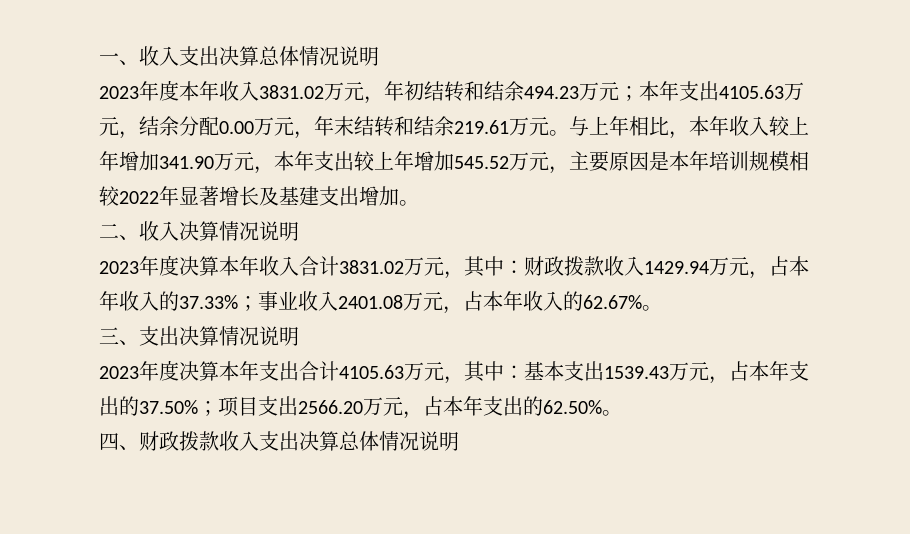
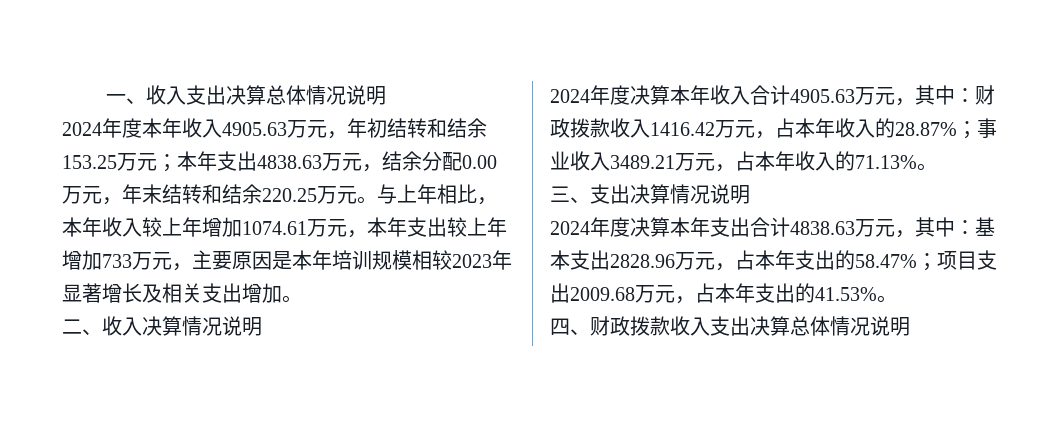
[99,86,139,99] 2023 -> [62,122,102,136] 2024
[259,85,324,99] 3831.02 -> [222,122,287,136] 4905.63
[524,86,579,99] 494.23 -> [62,155,117,169] 153.25
[719,85,784,99] 4105.63 -> [257,155,322,169] 4838.63
[454,120,509,134] 219.61 -> [262,188,317,202] 220.25
[159,156,214,169] 341.90 -> [242,221,307,235] 1074.61
[454,156,509,169] 545.52 -> [102,254,132,268] 733
[119,191,159,204] 2022 -> [452,254,492,268] 2023
[279,186,319,206] 基建 -> [162,283,202,303] 相关
[99,261,139,274] 2023 -> [550,89,590,103] 2024
[339,260,404,274] 3831.02 -> [790,89,855,103] 4905.63
[644,256,809,279] [99,291,238,311] 1429.94万元，占本年收入的37.33% -> [650,118,957,139] 1416.42万元，占本年收入的28.87%
[338,291,642,314] 2401.08万元，占本年收入的62.67% -> [610,151,917,172] 3489.21万元，占本年收入的71.13%
[99,366,139,379] 2023 -> [550,221,590,235] 2024
[339,365,404,379] 4105.63 -> [790,221,855,235] 4838.63
[604,361,809,384] [99,396,198,416] 1539.43万元，占本年支出的37.50% -> [610,250,917,271] 2828.96万元，占本年支出的58.47%
[298,396,602,419] 2566.20万元，占本年支出的62.50% -> [570,283,877,304] 2009.68万元，占本年支出的41.53%

